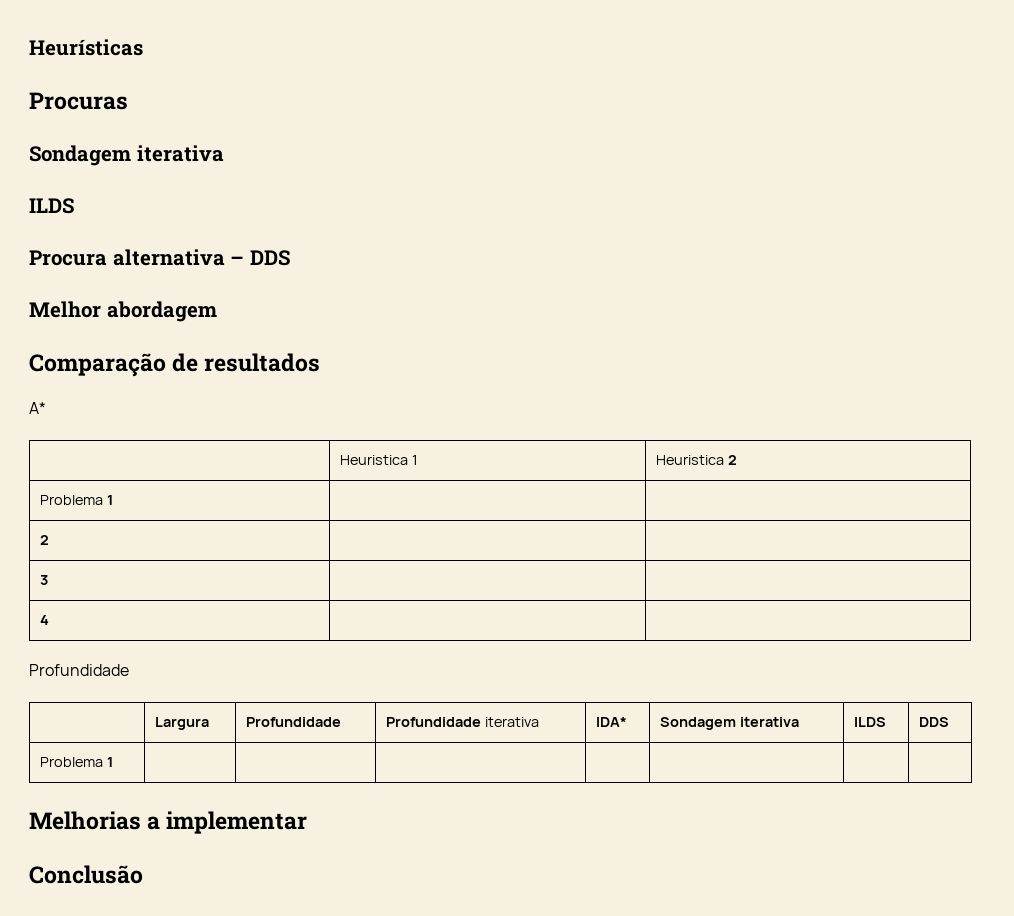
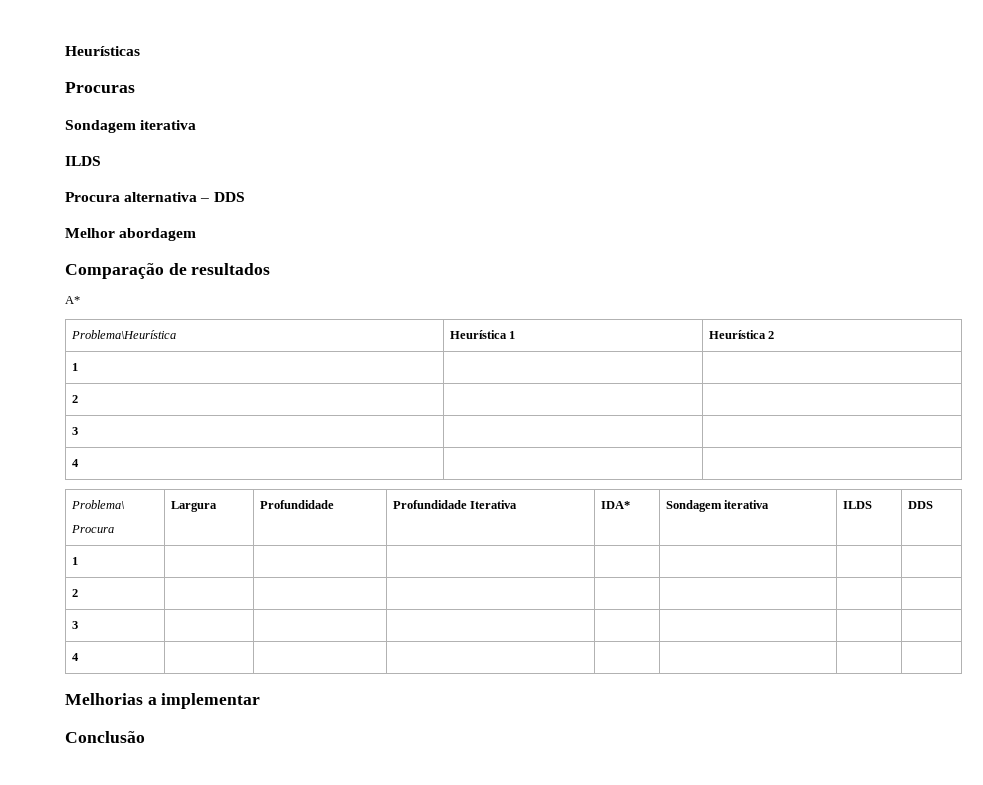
[339,455,418,465] [655,455,724,465] | Heuristica 1 | Heuristica -> [70,330,176,339] [449,330,516,339] [708,330,766,339] Problema\Heurística | Heurística 1 | Heurística
[39,495,103,505] Problema -> (775, 335) none
[29,664,129,676] // Profundidade // -> [70,500,124,509] [70,525,114,533] // Problema\ // Procura
[484,717,539,727] iterativa -> [470,500,518,509] Iterativa
[39,757,103,767] Problema -> (933, 505) none
(113, 762) none -> [71,589,78,597] [71,621,78,629] [71,653,79,661] // 2 | | | | | | | // 3 | | | | | | | // 4 | | | | | | |

